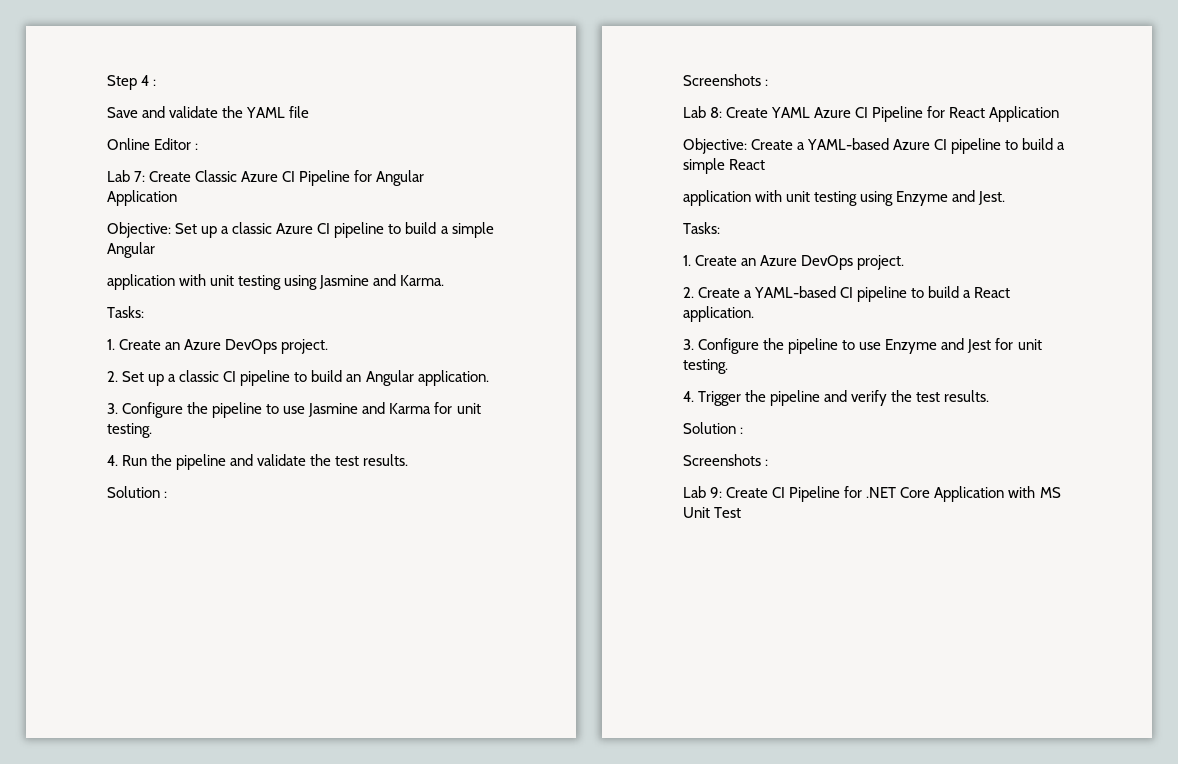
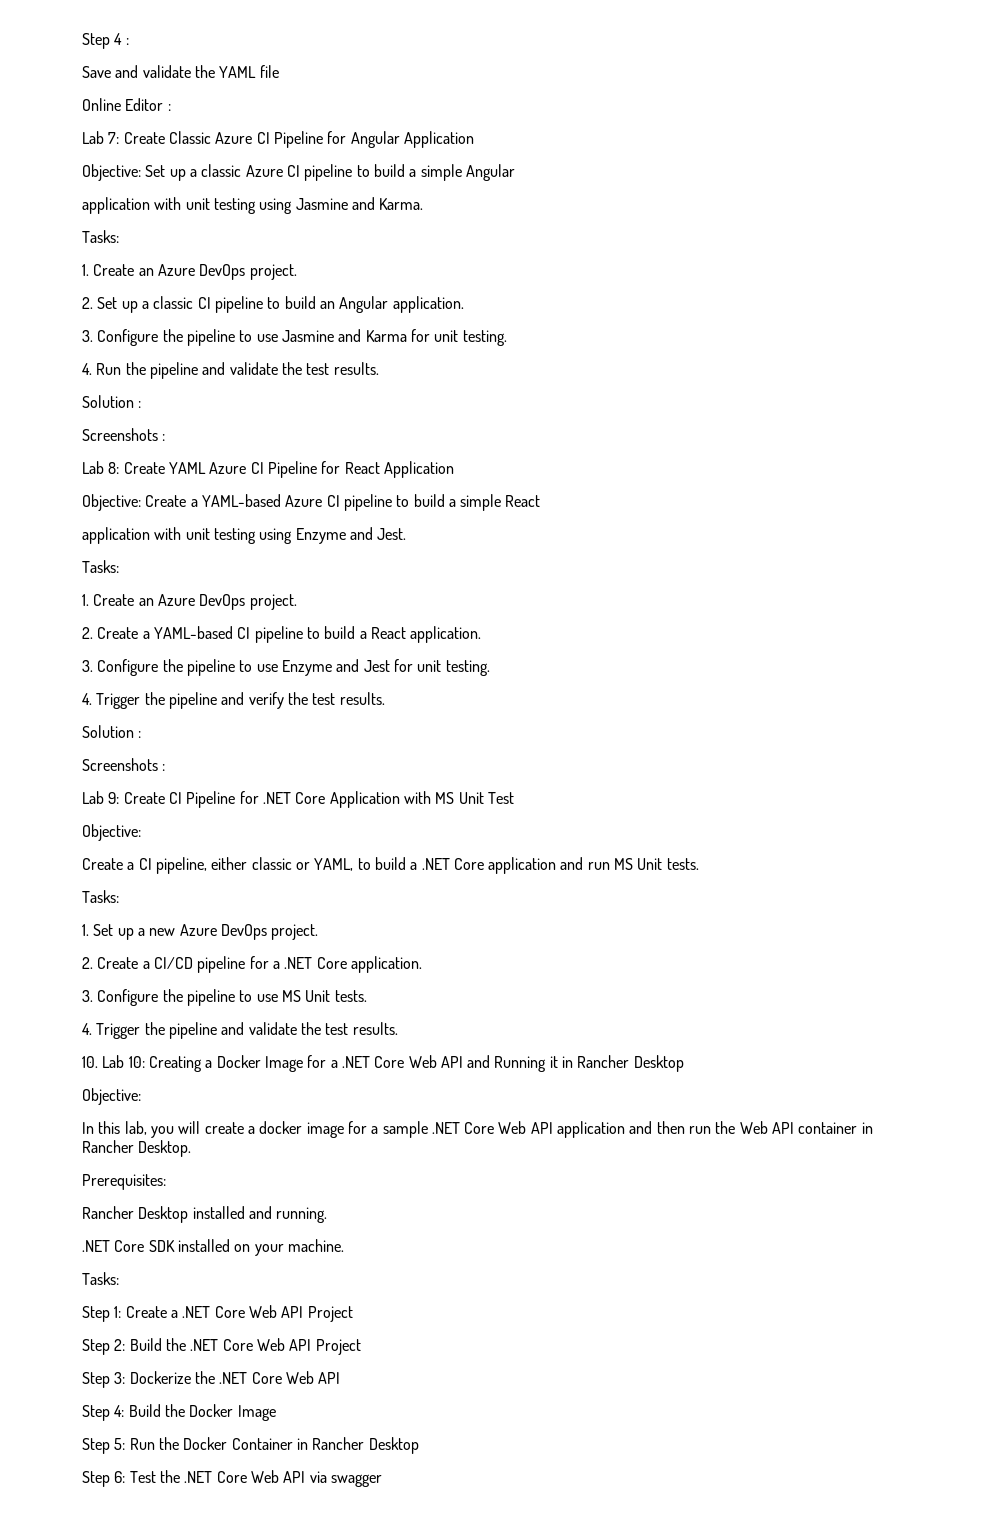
(742, 512) none -> [82,824,141,841] [82,857,699,874] [82,890,119,903] [82,924,319,940] [82,956,422,973] [82,989,367,1006] [82,1022,398,1039] [82,1055,684,1072] [82,1088,141,1105] [82,1121,873,1138] [82,1140,192,1157] [82,1174,166,1190] [82,1206,328,1223] [82,1239,344,1256] [82,1272,119,1285] [82,1305,353,1322] [82,1338,361,1355] [82,1371,341,1388] [82,1404,276,1421] [82,1437,419,1454] [82,1470,382,1487] // Objective: // Create a CI pipeline, either classic or YAML, to build a .NET Core application and run MS Unit tests. // Tasks: // 1. Set up a new Azure DevOps project. // 2. Create a CI/CD pipeline for a .NET Core application. // 3. Configure the pipeline to use MS Unit tests. // 4. Trigger the pipeline and validate the test results. // 10. Lab 10: Creating a Docker Image for a .NET Core Web API and Running it in Rancher Desktop // Objective: // In this lab, you will create a docker image for a sample .NET Core Web API application and then run the Web API container in Rancher Desktop. // Prerequisites: // Rancher Desktop installed and running. // .NET Core SDK installed on your machine. // Tasks: // Step 1: Create a .NET Core Web API Project // Step 2: Build the .NET Core Web API Project // Step 3: Dockerize the .NET Core Web API // Step 4: Build the Docker Image // Step 5: Run the Docker Container in Rancher Desktop // Step 6: Test the .NET Core Web API via swagger

